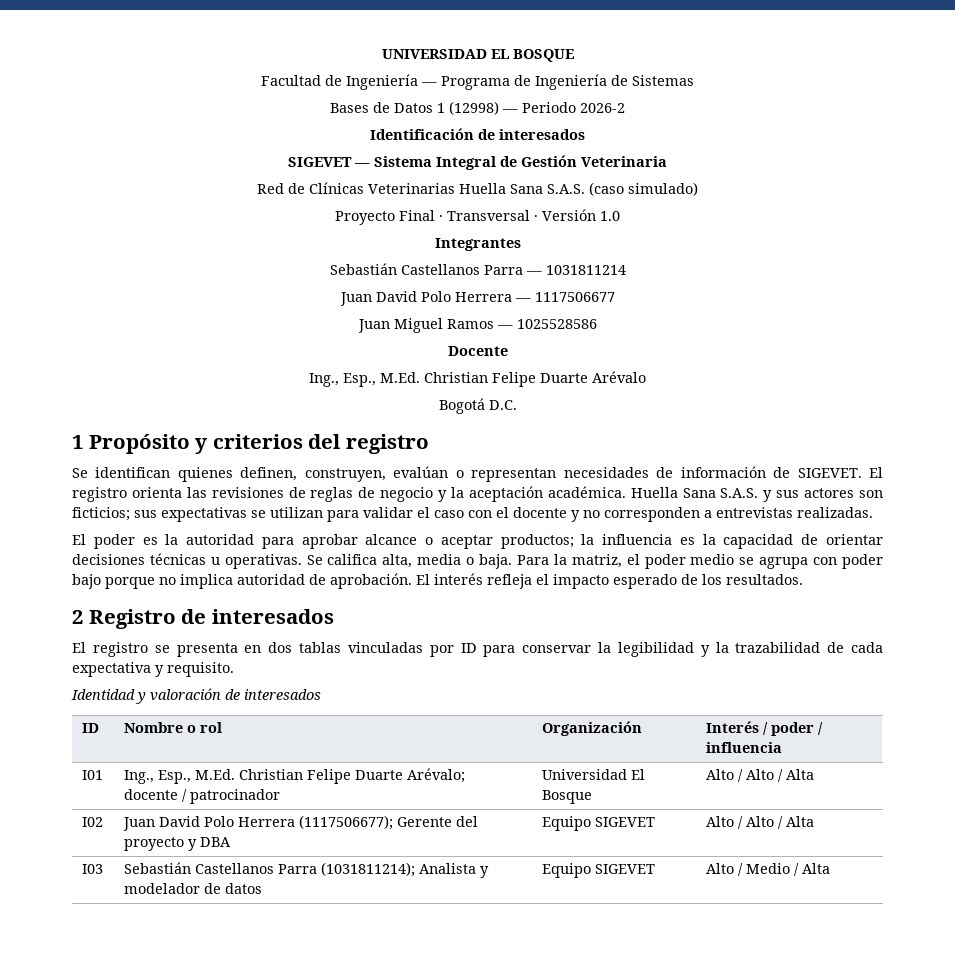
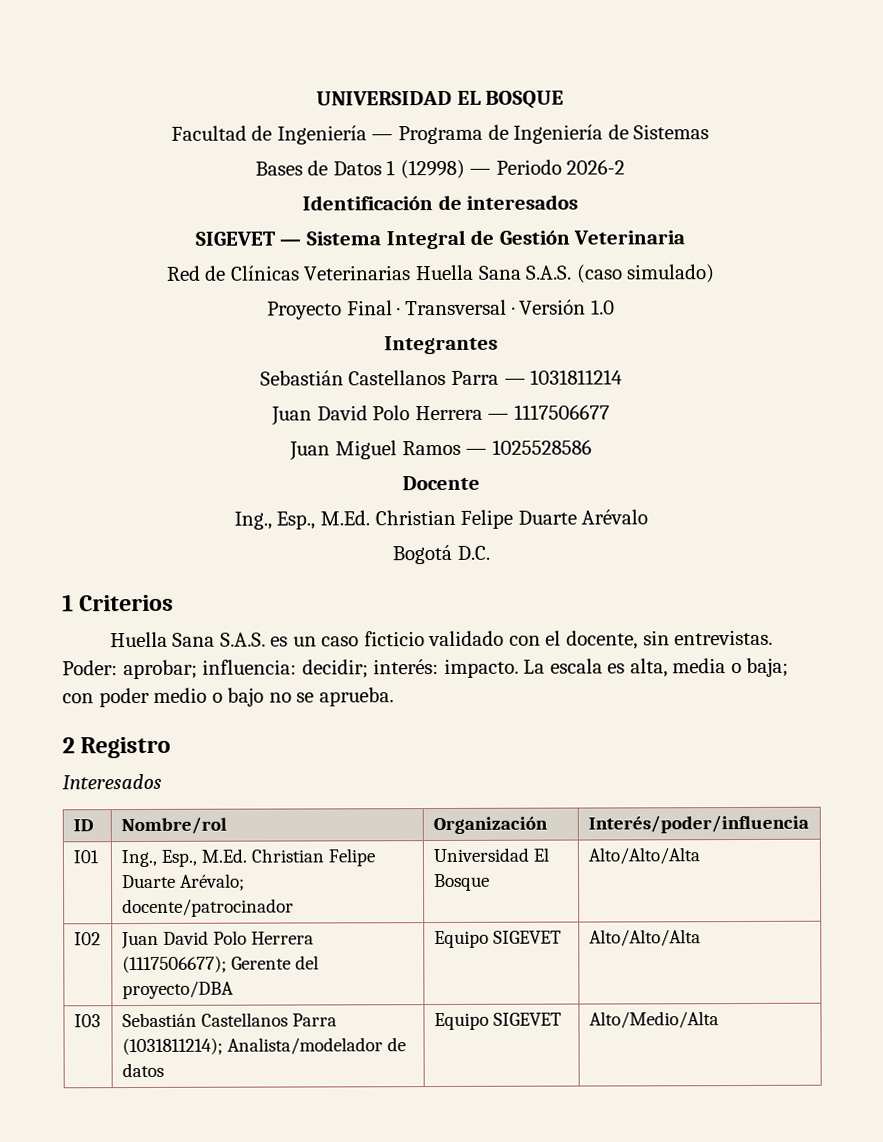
[88,434,429,454] [72,466,883,482] [72,486,884,502] [72,507,873,522] [72,534,883,549] [72,553,884,569] [72,573,803,589] [72,609,334,629] [72,642,884,657] [72,662,234,677] [71,688,321,704] [82,723,100,733] [124,722,223,733] [542,721,643,736] [706,721,824,736] [706,742,783,753] Propósito y criterios del registro // Se identifican quienes definen, construyen, evalúan o representan necesidades de información de SIGEVET. El registro orienta las revisiones de reglas de negocio y la aceptación académica. Huella Sana S.A.S. y sus actores son ficticios; sus expectativas se utilizan para validar el caso con el docente y no corresponden a entrevistas realizadas. // El poder es la autoridad para aprobar alcance o aceptar productos; la influencia es la capacidad de orientar decisiones técnicas u operativas. Se califica alta, media o baja. Para la matriz, el poder medio se agrupa con poder bajo porque no implica autoridad de aprobación. El interés refleja el impacto esperado de los resultados. // 2 Registro de interesados // El registro se presenta en dos tablas vinculadas por ID para conservar la legibilidad y la trazabilidad de cada expectativa y requisito. // Identidad y valoración de interesados // ID | Nombre o rol | Organización | Interés / poder / influencia -> [79,594,175,612] [109,629,774,650] [62,657,790,680] [62,687,394,708] [62,736,172,759] [62,773,162,790] [72,819,94,832] [120,816,227,835] [432,816,548,835] [587,814,809,834] Criterios // Huella Sana S.A.S. es un caso ficticio validado con el docente, sin entrevistas. Poder: aprobar; influencia: decidir; interés: impacto. La escala es alta, media o baja; con poder medio o bajo no se aprueba. // 2 Registro // Interesados // ID | Nombre/rol | Organización | Interés/poder/influencia
[124,789,281,804] docente / patrocinador -> [121,898,294,918] docente/patrocinador
[706,769,815,782] Alto / Alto / Alta -> [587,847,700,865] Alto/Alto/Alta
[124,837,232,851] [542,816,656,831] [706,816,815,829] proyecto y DBA | Equipo SIGEVET | Alto / Alto / Alta -> [121,980,234,1000] [433,930,562,949] [588,929,701,947] proyecto/DBA | Equipo SIGEVET | Alto/Alto/Alta
[419,863,490,878] [124,883,201,894] Analista y modelador -> [226,1037,383,1055] Analista/modelador
[706,863,831,876] Alto / Medio / Alta -> [588,1011,719,1029] Alto/Medio/Alta

